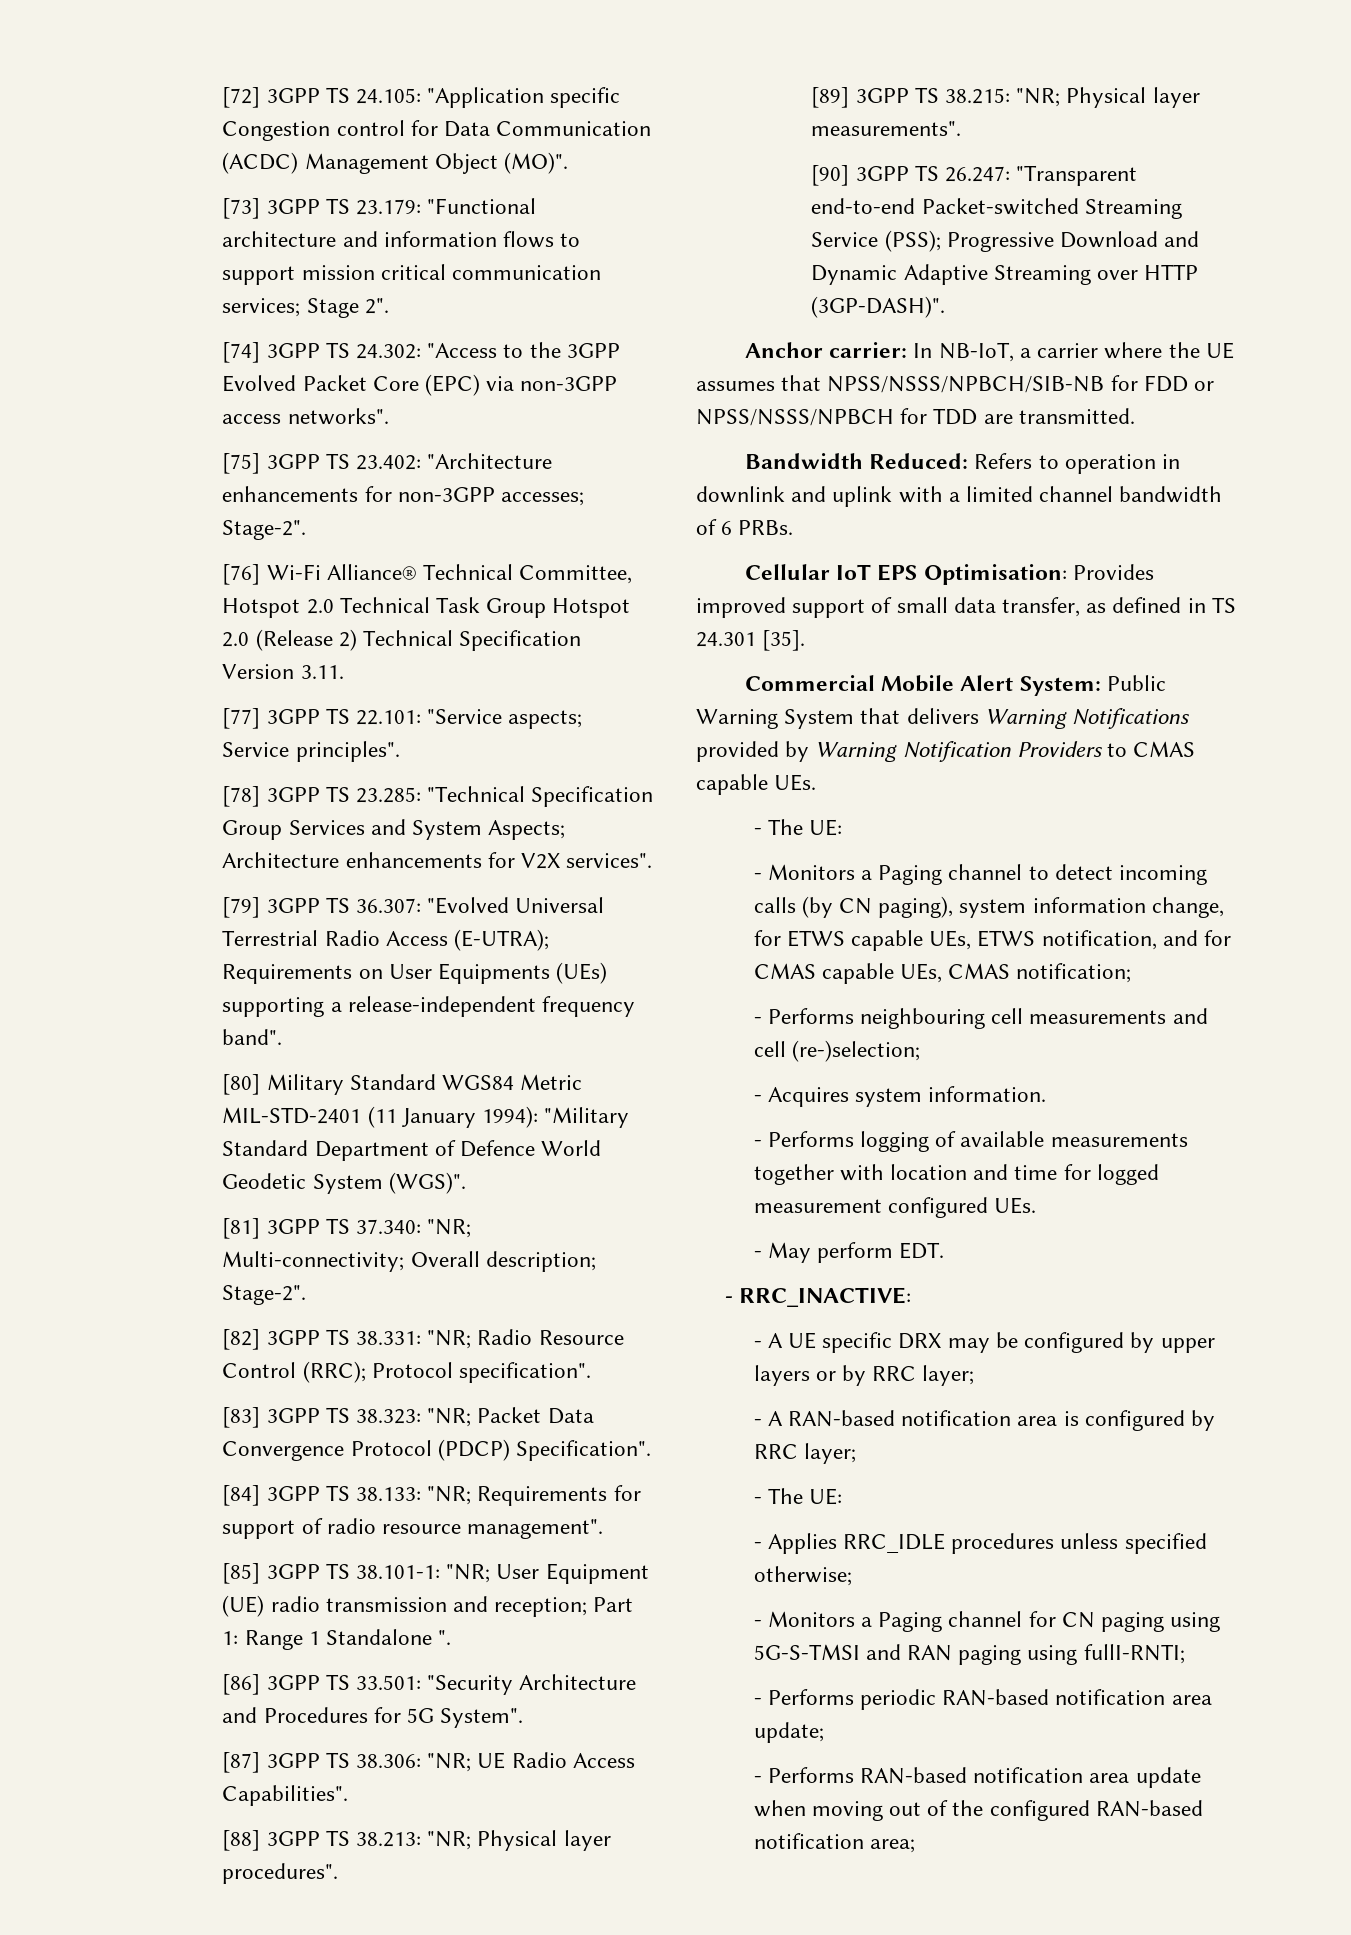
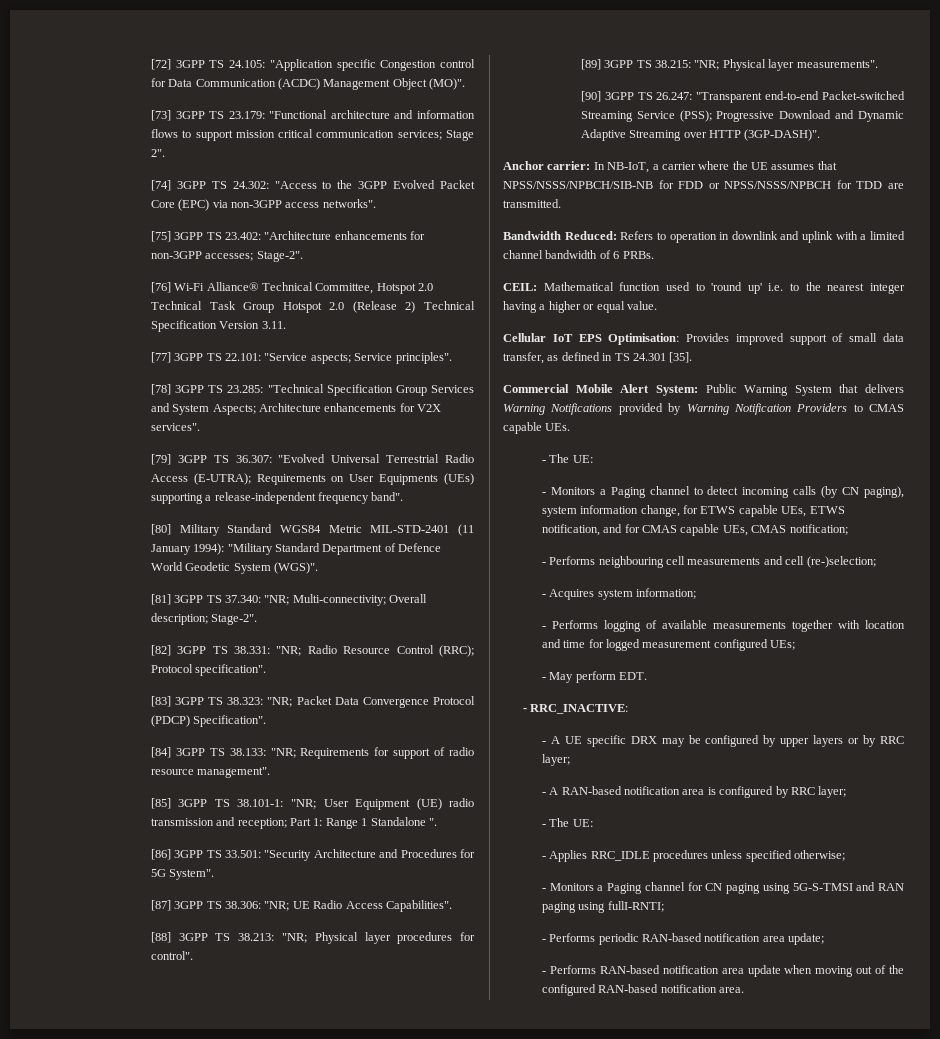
[222,1863,339,1884] procedures". -> [397,932,476,944] [150,951,193,960] procedures for control".
(794, 527) none -> [503,282,905,294] [503,301,657,313] // CEIL: Mathematical function used to 'round up' i.e. to the nearest integer having a higher or equal value.
[928,1086,1047,1102] information. -> [636,588,697,599] information;
[994,1197,1037,1214] UEs. -> [770,640,796,650] UEs;
[869,1839,915,1853] area; -> [719,987,745,993] area.

